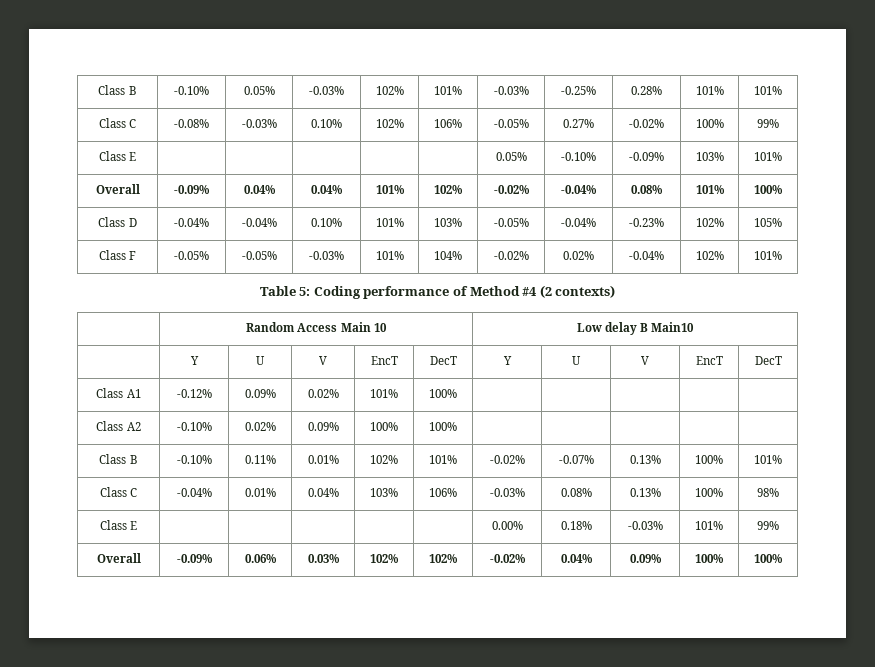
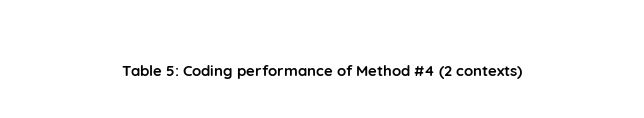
[98,85,137,95] [174,86,209,95] [243,86,275,95] [309,86,344,95] [375,86,404,95] [434,86,462,95] [493,86,529,95] [561,86,596,95] [631,86,662,95] [695,86,724,95] [754,86,782,95] [98,118,137,128] [174,119,209,128] [241,119,277,128] [311,119,342,128] [375,119,404,128] [434,119,462,128] [493,119,529,128] [563,119,594,128] [629,119,664,128] [695,119,724,128] [757,119,779,128] [98,151,137,161] [495,152,527,161] [561,152,596,161] [629,152,664,161] [695,152,724,161] [754,152,782,161] [95,184,140,194] [174,185,210,194] [243,185,276,194] [311,185,343,194] [375,185,405,194] [434,185,463,194] [493,185,530,194] [561,185,597,194] [631,185,663,194] [695,185,725,194] [754,185,783,194] [98,217,137,227] [174,218,209,227] [241,218,277,227] [311,218,342,227] [375,218,404,227] [434,218,462,227] [493,218,529,227] [561,218,596,227] [629,218,664,227] [695,218,724,227] [754,218,782,227] [98,250,137,260] [174,251,209,260] [241,251,277,260] [309,251,344,260] [375,251,404,260] [434,251,462,260] [493,251,529,260] [563,251,594,260] [629,251,664,260] [695,251,724,260] [754,251,782,260] Class B | -0.10% | 0.05% | -0.03% | 102% | 101% | -0.03% | -0.25% | 0.28% | 101% | 101% // Class C | -0.08% | -0.03% | 0.10% | 102% | 106% | -0.05% | 0.27% | -0.02% | 100% | 99% // Class E | | | | | | 0.05% | -0.10% | -0.09% | 103% | 101% // Overall | -0.09% | 0.04% | 0.04% | 101% | 102% | -0.02% | -0.04% | 0.08% | 101% | 100% // Class D | -0.04% | -0.04% | 0.10% | 101% | 103% | -0.05% | -0.04% | -0.23% | 102% | 105% // Class F | -0.05% | -0.05% | -0.03% | 101% | 104% | -0.02% | 0.02% | -0.04% | 102% | 101% // -> (121, 70) none
[246,322,387,332] [576,322,695,335] [189,356,199,365] [256,356,265,365] [319,356,327,365] [370,356,398,365] [429,356,457,365] [502,356,512,365] [572,356,581,365] [641,356,649,365] [695,356,723,365] [754,356,782,365] [96,388,141,398] [176,389,212,398] [244,389,276,398] [307,389,339,398] [370,389,398,398] [429,389,457,398] [96,421,141,431] [176,422,212,431] [244,422,276,431] [307,422,339,431] [370,422,398,431] [429,422,457,431] [99,454,138,464] [176,455,212,464] [244,455,276,464] [307,455,339,464] [370,455,398,464] [429,455,457,464] [489,455,525,464] [558,455,594,464] [629,455,661,464] [695,455,723,464] [754,455,782,464] [99,487,138,497] [176,488,212,497] [244,488,276,497] [307,488,339,497] [370,488,398,497] [429,488,457,497] [489,488,525,497] [560,488,592,497] [629,488,661,497] [695,488,723,497] [757,488,779,497] [99,520,138,530] [491,521,523,530] [560,521,592,530] [627,521,663,530] [695,521,723,530] [757,521,779,530] [96,553,141,563] [176,554,213,563] [244,554,277,563] [307,554,340,563] [370,554,399,563] [429,554,458,563] [489,554,526,563] [560,554,593,563] [629,554,662,563] [695,554,724,563] [754,554,783,563] // | Random Access Main 10 | Low delay B Main10 // | Y | U | V | EncT | DecT | Y | U | V | EncT | DecT // Class A1 | -0.12% | 0.09% | 0.02% | 101% | 100% | | | | | // Class A2 | -0.10% | 0.02% | 0.09% | 100% | 100% | | | | | // Class B | -0.10% | 0.11% | 0.01% | 102% | 101% | -0.02% | -0.07% | 0.13% | 100% | 101% // Class C | -0.04% | 0.01% | 0.04% | 103% | 106% | -0.03% | 0.08% | 0.13% | 100% | 98% // Class E | | | | | | 0.00% | 0.18% | -0.03% | 101% | 99% // Overall | -0.09% | 0.06% | 0.03% | 102% | 102% | -0.02% | 0.04% | 0.09% | 100% | 100% -> (523, 72) none

